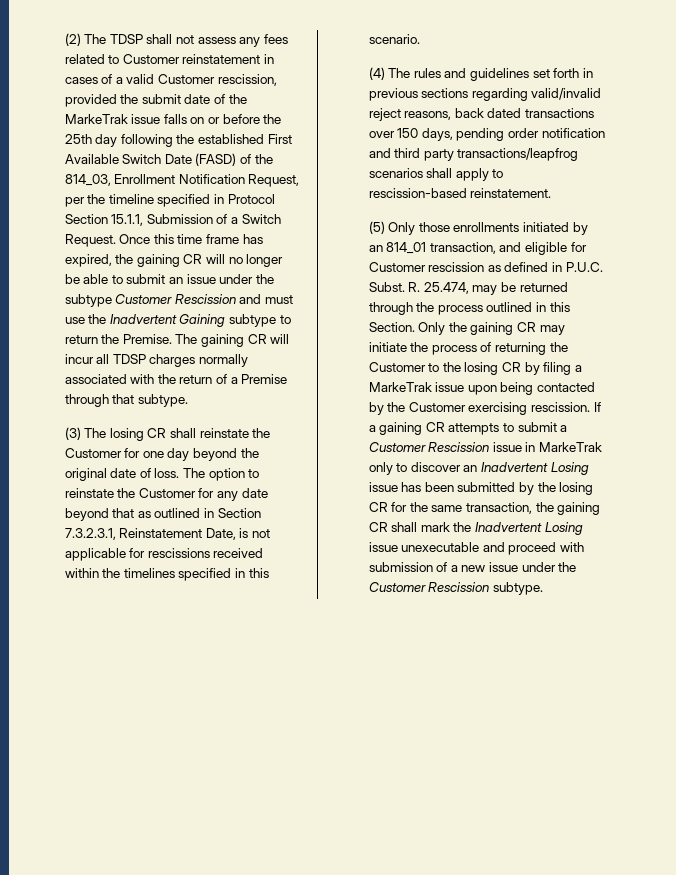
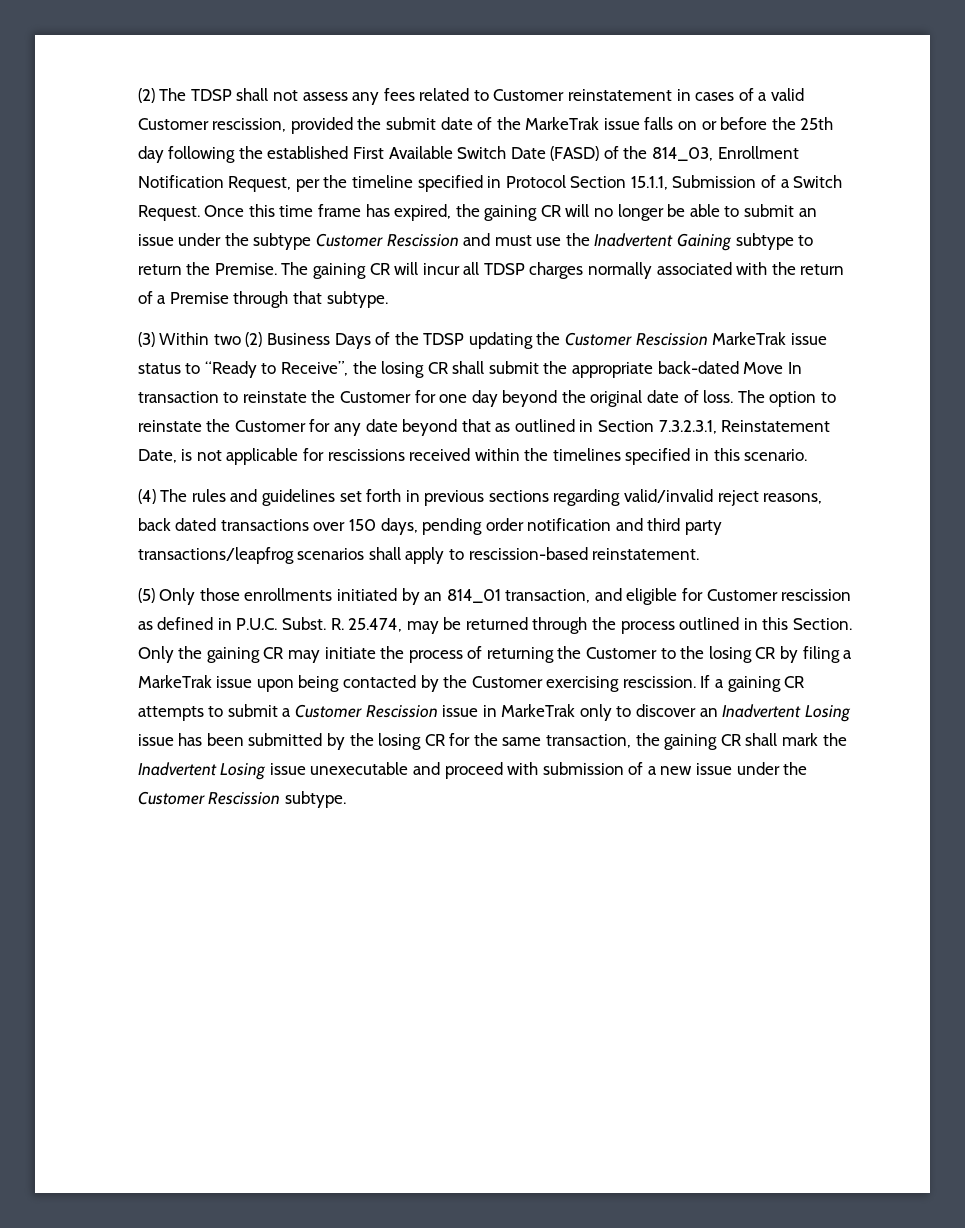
[84,428,197,441] The losing CR shall -> [159,332,827,349] [137,361,802,378] [137,391,239,403] Within two (2) Business Days of the TDSP updating the Customer Rescission MarkeTrak issue status to “Ready to Receive”, the losing CR shall submit the appropriate back-dated Move In transaction to

